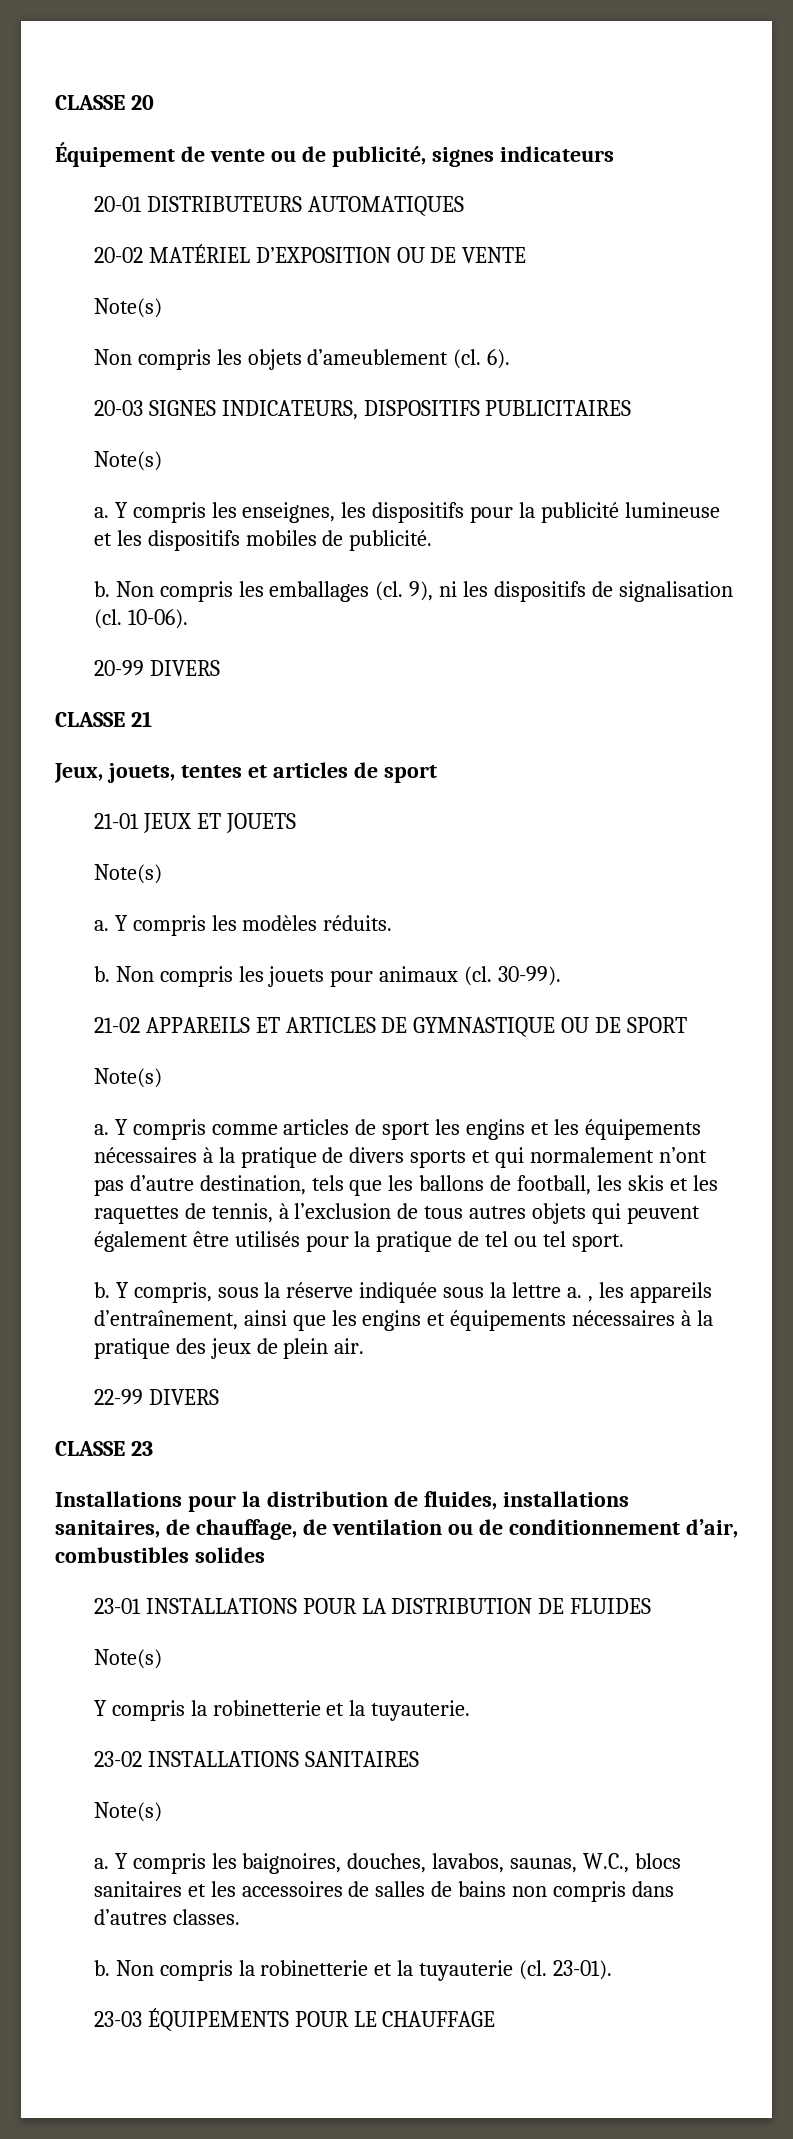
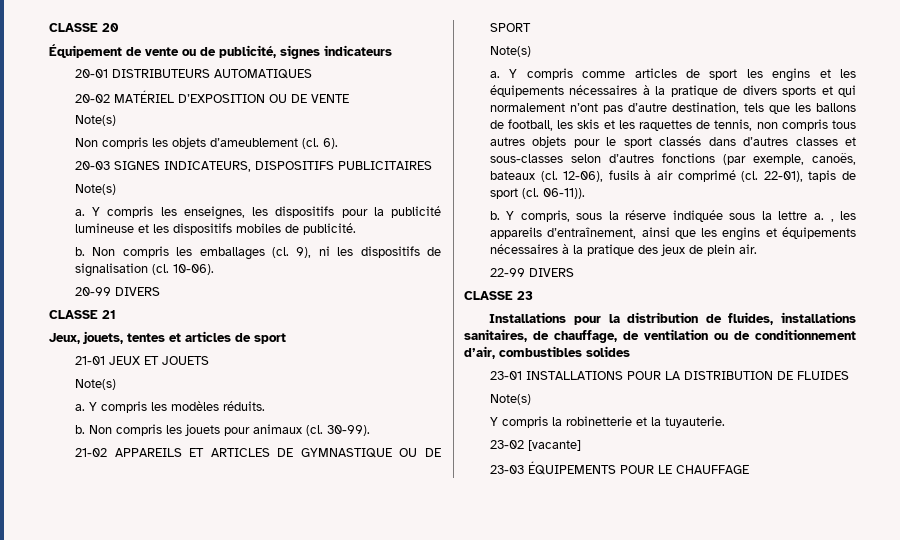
[278,1203,701,1224] [93,1231,625,1252] à l’exclusion de tous autres objets qui peuvent également être utilisés pour la pratique de tel ou tel sport. -> [756,119,856,131] [489,136,856,148] [489,153,856,165] [489,170,857,182] [489,188,585,199] non compris tous autres objets pour le sport classés dans d’autres classes et sous-classes selon d’autres fonctions (par exemple, canoës, bateaux (cl. 12-06), fusils à air comprimé (cl. 22-01), tapis de sport (cl. 06-11)).
[147,1751,419,1767] [93,1802,162,1822] [93,1853,682,1874] [93,1881,675,1902] [93,1909,240,1925] [93,1960,613,1981] INSTALLATIONS SANITAIRES // Note(s) // a. Y compris les baignoires, douches, lavabos, saunas, W.C., blocs sanitaires et les accessoires de salles de bains non compris dans d’autres classes. // b. Non compris la robinetterie et la tuyauterie (cl. 23-01). -> [527,440,581,451] [vacante]

